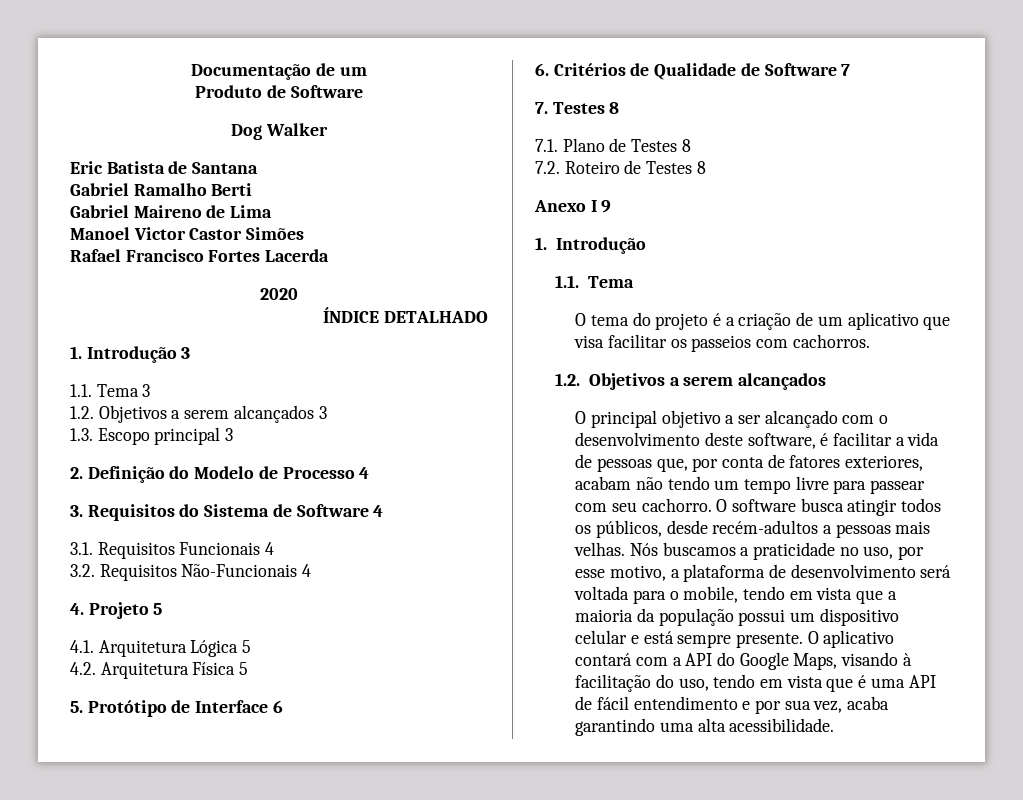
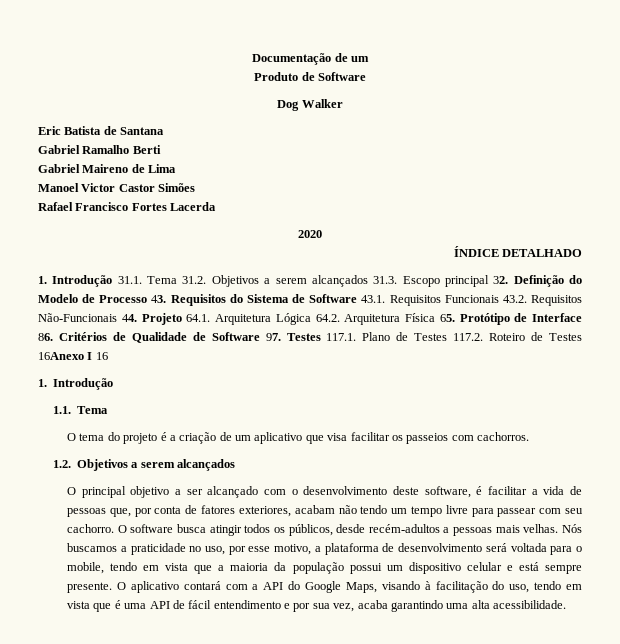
[181,347,191,359] [70,384,151,397] [70,405,327,423] [70,427,234,445] [70,467,83,479] 3 // 1.1. Tema 3 // 1.2. Objetivos a serem alcançados 3 // 1.3. Escopo principal 3 // 2. -> [117,275,509,287] 31.1. Tema 31.2. Objetivos a serem alcançados 31.3. Escopo principal 32.
[359,467,370,479] [70,505,83,517] 4 // 3. -> [151,295,167,303] 43.
[373,505,384,517] [70,542,275,559] [70,564,312,581] [70,602,163,619] [70,640,252,657] [70,662,249,679] [70,701,83,713] 4 // 3.1. Requisitos Funcionais 4 // 3.2. Requisitos Não-Funcionais 4 // 4. Projeto 5 // 4.1. Arquitetura Lógica 5 // 4.2. Arquitetura Física 5 // 5. -> [361,295,582,306] [38,313,455,325] 43.1. Requisitos Funcionais 43.2. Requisitos Não-Funcionais 44. Projeto 64.1. Arquitetura Lógica 64.2. Arquitetura Física 65.
[272,700,283,713] [535,63,549,76] 6 // 6. -> [38,333,53,341] 86.
[841,64,851,76] [535,102,620,114] [535,139,558,152] 7 // 7. Testes 8 // 7.1. -> [265,333,357,341] 97. Testes 117.1.
[681,139,691,152] [535,161,560,174] 8 // 7.2. -> [453,333,484,341] 117.2.
[696,161,706,174] [534,200,612,213] 8 // Anexo I 9 -> [38,352,108,360] 16Anexo I 16

